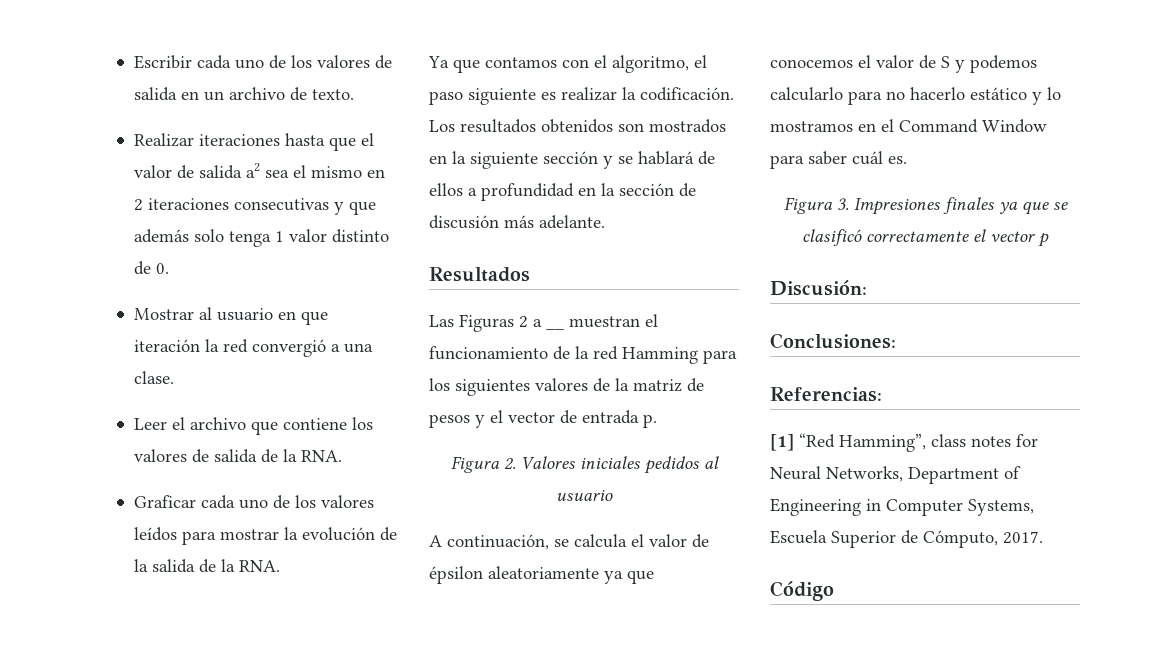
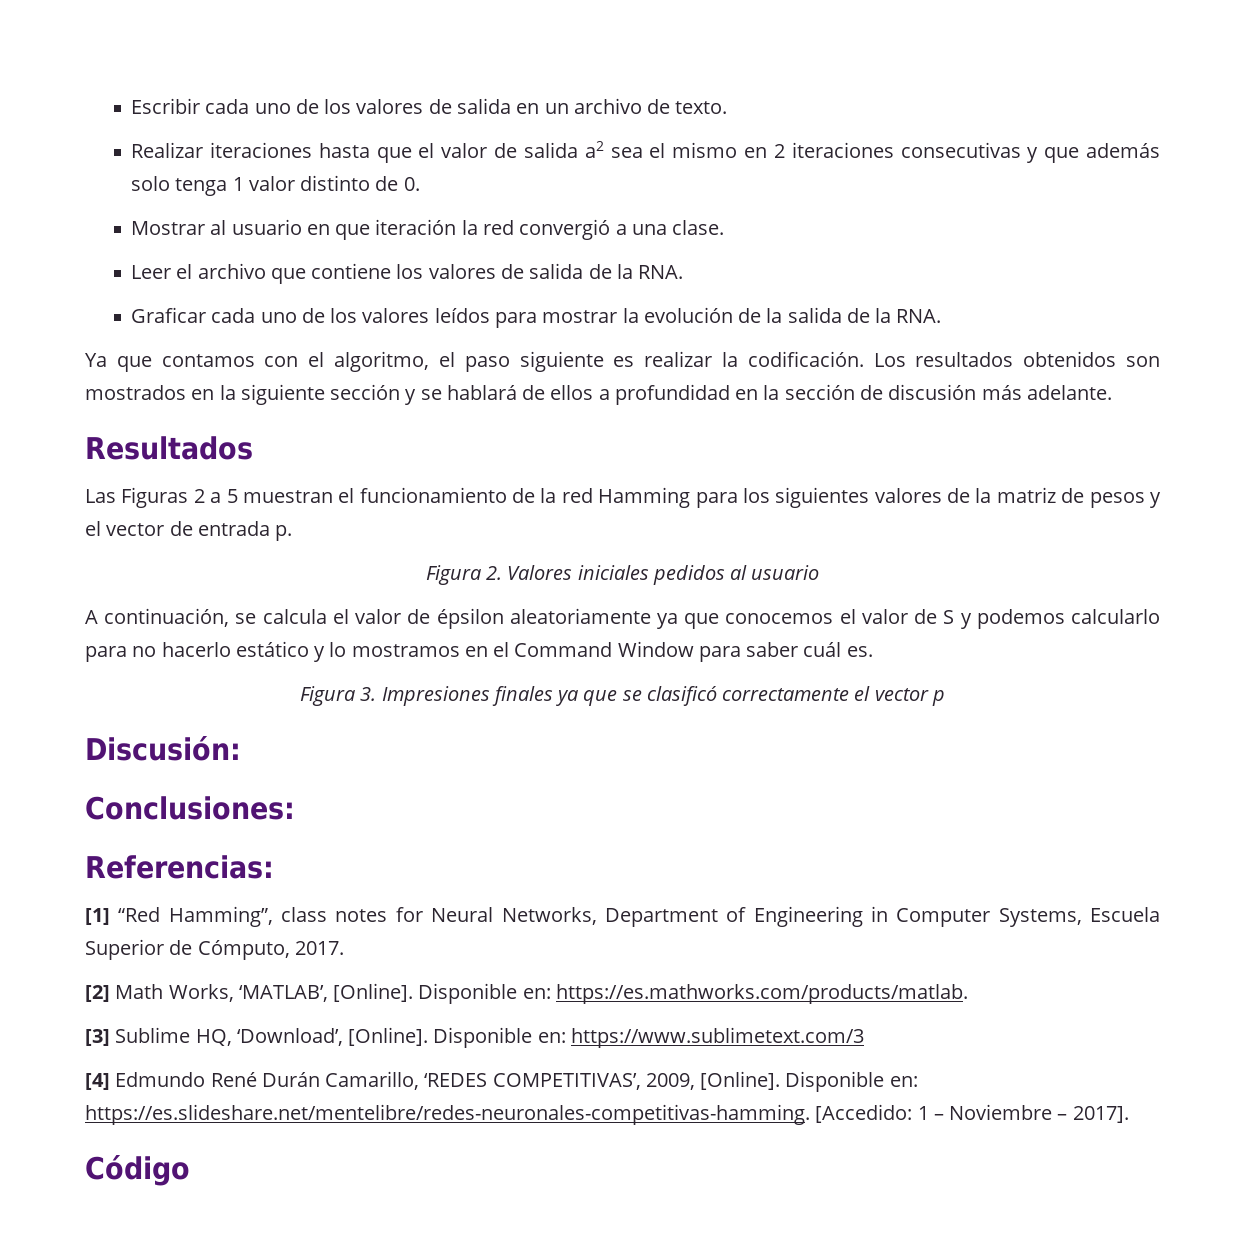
[546,327,564,330] __ -> [226,489,238,503] 5
(1043, 537) none -> [85,983,968,1004] [85,1027,864,1048] [85,1071,918,1092] [85,1104,1129,1125] // [2] Math Works, ‘MATLAB’, [Online]. Disponible en: https://es.mathworks.com/products/matlab. // [3] Sublime HQ, ‘Download’, [Online]. Disponible en: https://www.sublimetext.com/3 // [4] Edmundo René Durán Camarillo, ‘REDES COMPETITIVAS’, 2009, [Online]. Disponible en: https://es.slideshare.net/mentelibre/redes-neuronales-competitivas-hamming. [Accedido: 1 – Noviembre – 2017].

